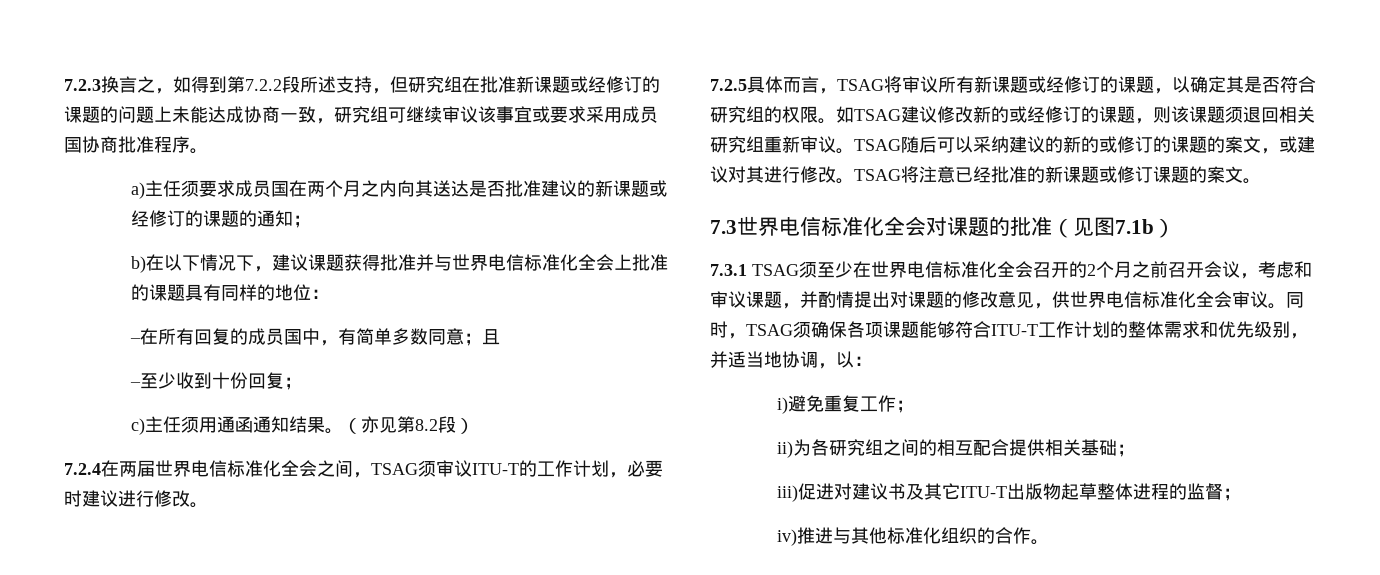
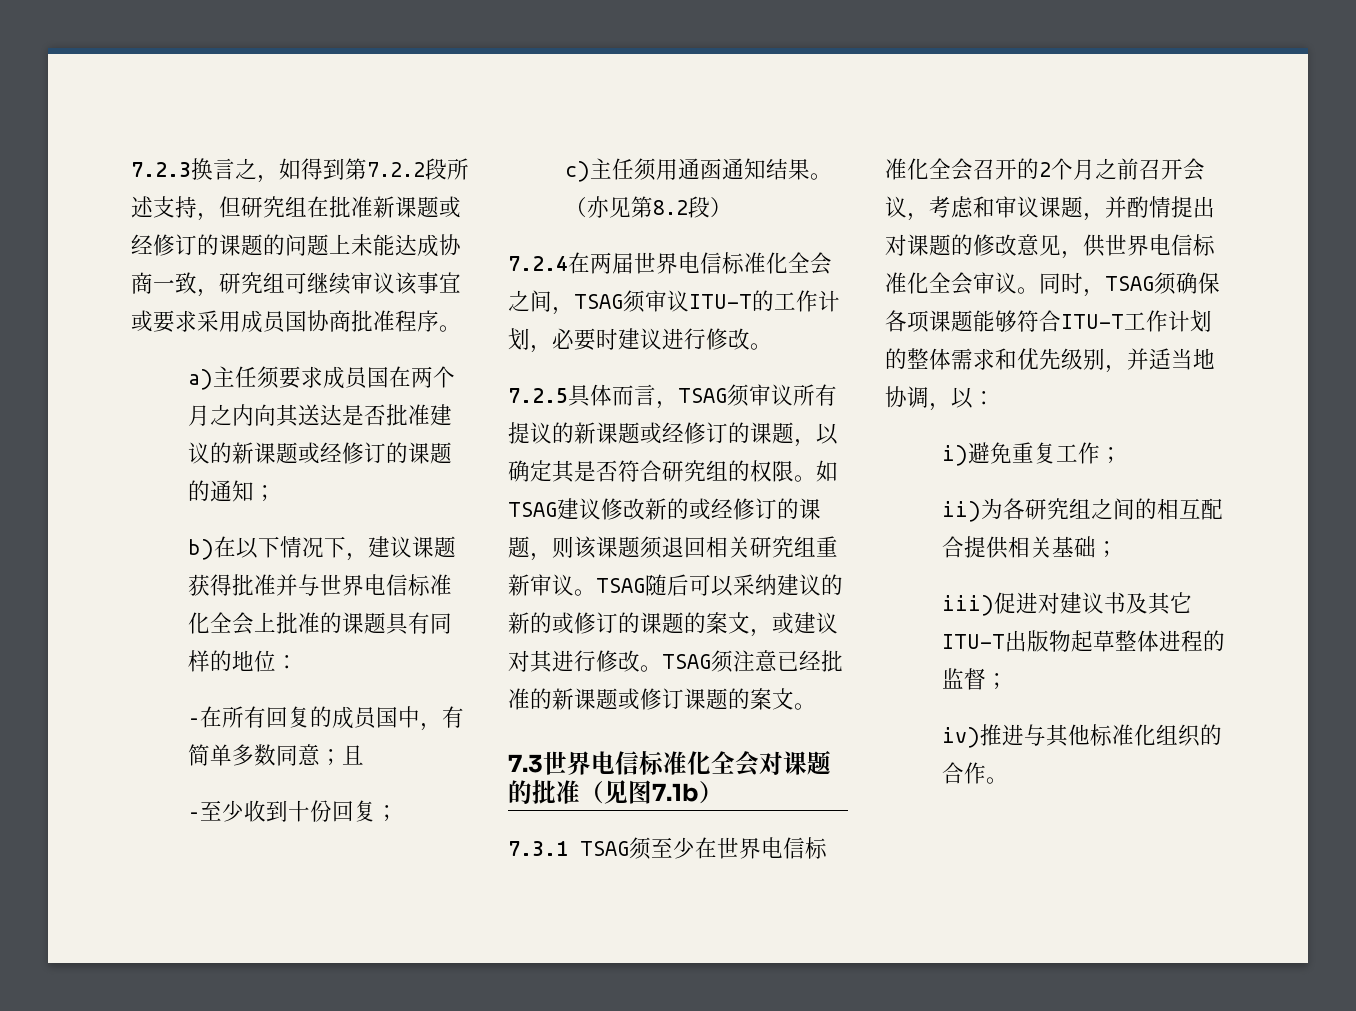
[884,76,902,93] 将 -> [727,384,749,407] 须
(974, 84) none -> [508,422,574,444] 提议的
[901,166,919,183] 将 -> [711,650,733,673] 须

